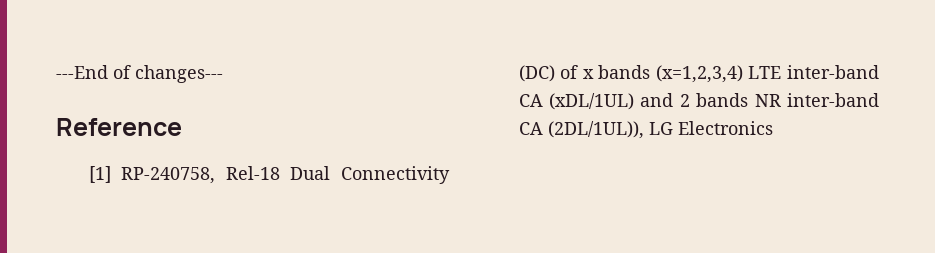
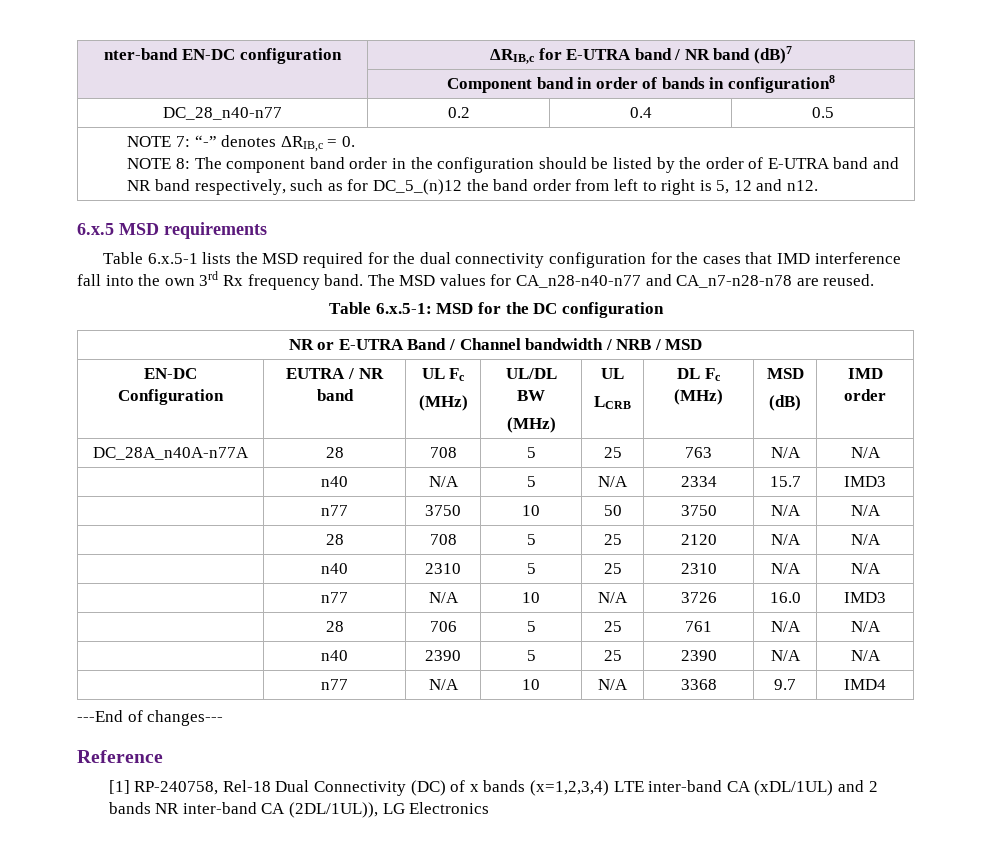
(56, 72) none -> [104,48,342,64] [489,46,793,64] [446,75,836,93] [163,107,282,120] [447,107,470,118] [629,107,652,118] [812,107,835,118] [127,135,355,152] [127,157,900,173] [127,179,819,195] [77,222,267,239] [103,252,901,268] [77,271,875,290] [329,302,664,318] [288,338,703,350] [144,368,197,379] [118,389,224,405] [286,368,384,379] [316,389,354,401] [421,368,466,381] [418,395,468,411] [505,368,557,379] [517,390,545,401] [506,417,556,433] [601,368,624,379] [594,396,631,409] [677,368,721,381] [674,389,723,405] [766,368,804,379] [769,395,801,411] [847,368,883,379] [844,389,886,401] [93,447,249,460] [325,447,344,458] [429,447,457,458] [526,447,536,458] [603,447,622,458] [685,447,712,458] [770,447,801,458] [850,447,881,458] [321,476,348,487] [428,476,459,487] [526,476,536,487] [598,476,628,487] [680,476,717,487] [769,476,801,487] [844,476,886,487] [321,505,348,516] [425,505,461,516] [522,505,540,516] [603,505,622,516] [680,505,717,516] [770,505,801,516] [850,505,881,516] [325,534,344,545] [429,534,457,545] [526,534,536,545] [603,534,622,545] [680,534,717,545] [770,534,801,545] [850,534,881,545] [321,563,348,574] [425,563,461,574] [526,563,536,574] [603,563,622,574] [680,563,717,574] [770,563,801,574] [850,563,881,574] [321,592,348,603] [428,592,459,603] [522,592,540,603] [598,592,628,603] [680,592,717,603] [769,592,801,603] [844,592,886,603] [325,621,344,632] [429,621,457,632] [526,621,536,632] [603,621,622,632] [685,621,712,632] [770,621,801,632] [850,621,881,632] [321,650,348,661] [425,650,461,661] [526,650,536,661] [603,650,622,661] [680,650,717,661] [770,650,801,661] [850,650,881,661] [321,679,348,690] [428,679,459,690] [522,679,540,690] [598,679,628,690] [680,679,717,690] [774,679,796,690] [844,679,886,690] nter-band EN-DC configuration | ΔRIB,c for E-UTRA band / NR band (dB)7 // | Component band in order of bands in configuration8 // DC_28_n40-n77 | 0.2 | 0.4 | 0.5 // NOTE 7: “-” denotes ΔRIB,c = 0. // NOTE 8: The component band order in the configuration should be listed by the order of E-UTRA band and NR band respectively, such as for DC_5_(n)12 the band order from left to right is 5, 12 and n12. // 6.x.5 MSD requirements // Table 6.x.5-1 lists the MSD required for the dual connectivity configuration for the cases that IMD interference fall into the own 3rd Rx frequency band. The MSD values for CA_n28-n40-n77 and CA_n7-n28-n78 are reused. // Table 6.x.5-1: MSD for the DC configuration // NR or E-UTRA Band / Channel bandwidth / NRB / MSD // EN-DC Configuration | EUTRA / NR band | UL Fc // (MHz) | UL/DL BW // (MHz) | UL // LCRB | DL Fc (MHz) | MSD // (dB) | IMD order // DC_28A_n40A-n77A | 28 | 708 | 5 | 25 | 763 | N/A | N/A // | n40 | N/A | 5 | N/A | 2334 | 15.7 | IMD3 // | n77 | 3750 | 10 | 50 | 3750 | N/A | N/A // | 28 | 708 | 5 | 25 | 2120 | N/A | N/A // | n40 | 2310 | 5 | 25 | 2310 | N/A | N/A // | n77 | N/A | 10 | N/A | 3726 | 16.0 | IMD3 // | 28 | 706 | 5 | 25 | 761 | N/A | N/A // | n40 | 2390 | 5 | 25 | 2390 | N/A | N/A // | n77 | N/A | 10 | N/A | 3368 | 9.7 | IMD4 //

